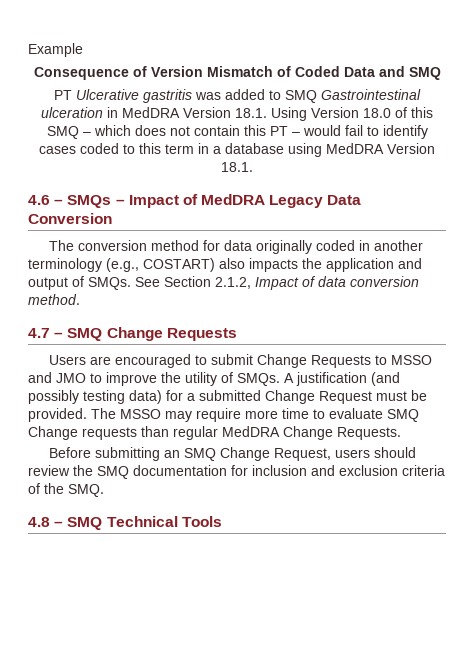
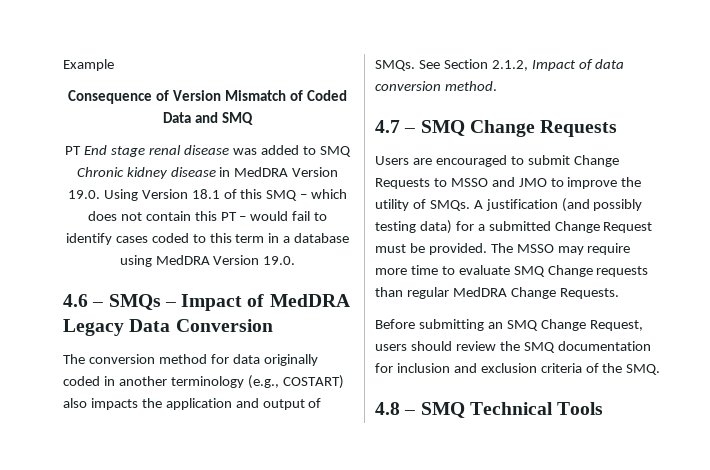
[76,89,192,103] Ulcerative gastritis -> [84,145,229,157] End stage renal disease
[321,89,421,100] [41,107,103,118] Gastrointestinal ulceration -> [76,167,216,179] Chronic kidney disease
[235,108,267,118] 18.1. -> [67,190,100,199] 19.0.
[363,108,391,118] 18.0 -> [191,189,220,199] 18.1
[221,162,253,172] 18.1. -> [263,256,296,265] 19.0.

